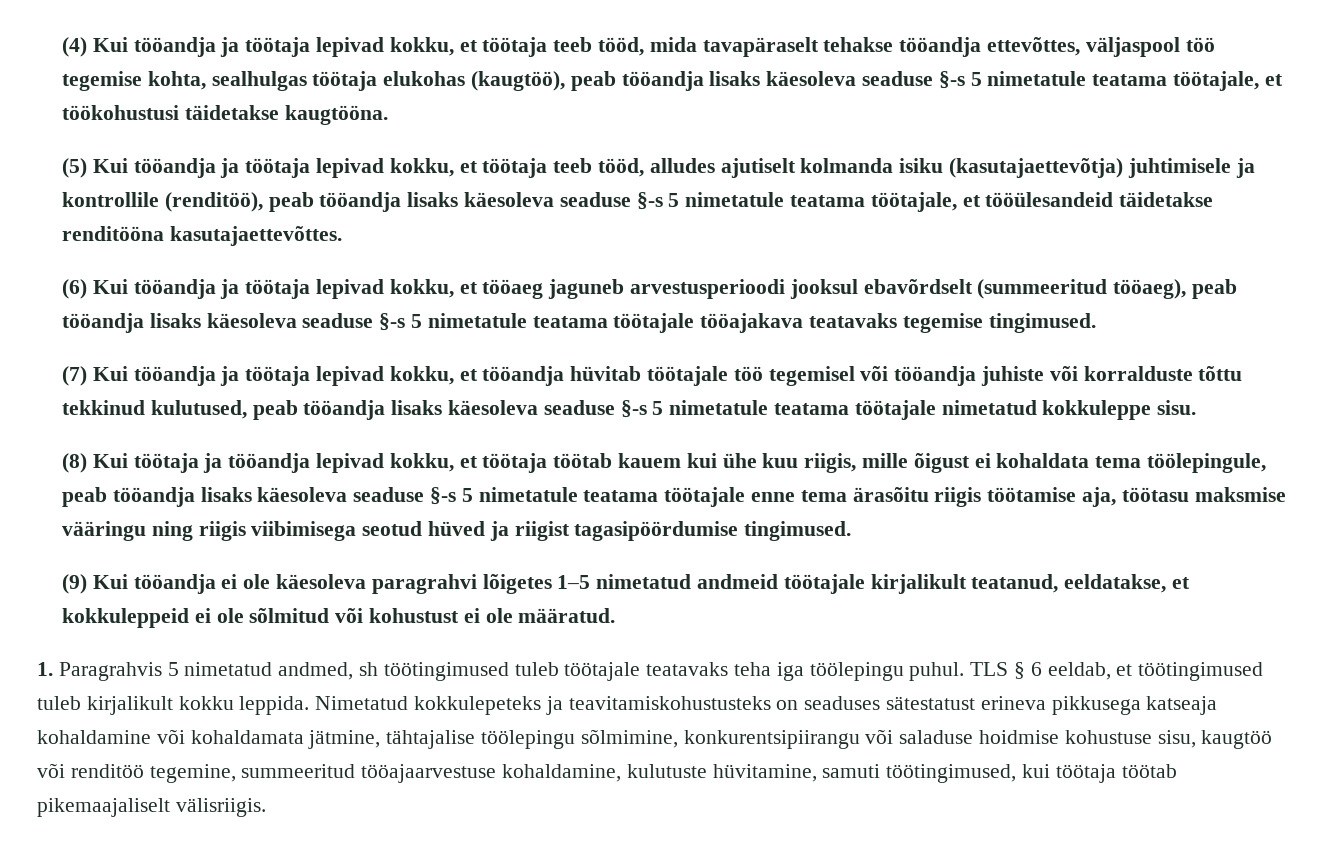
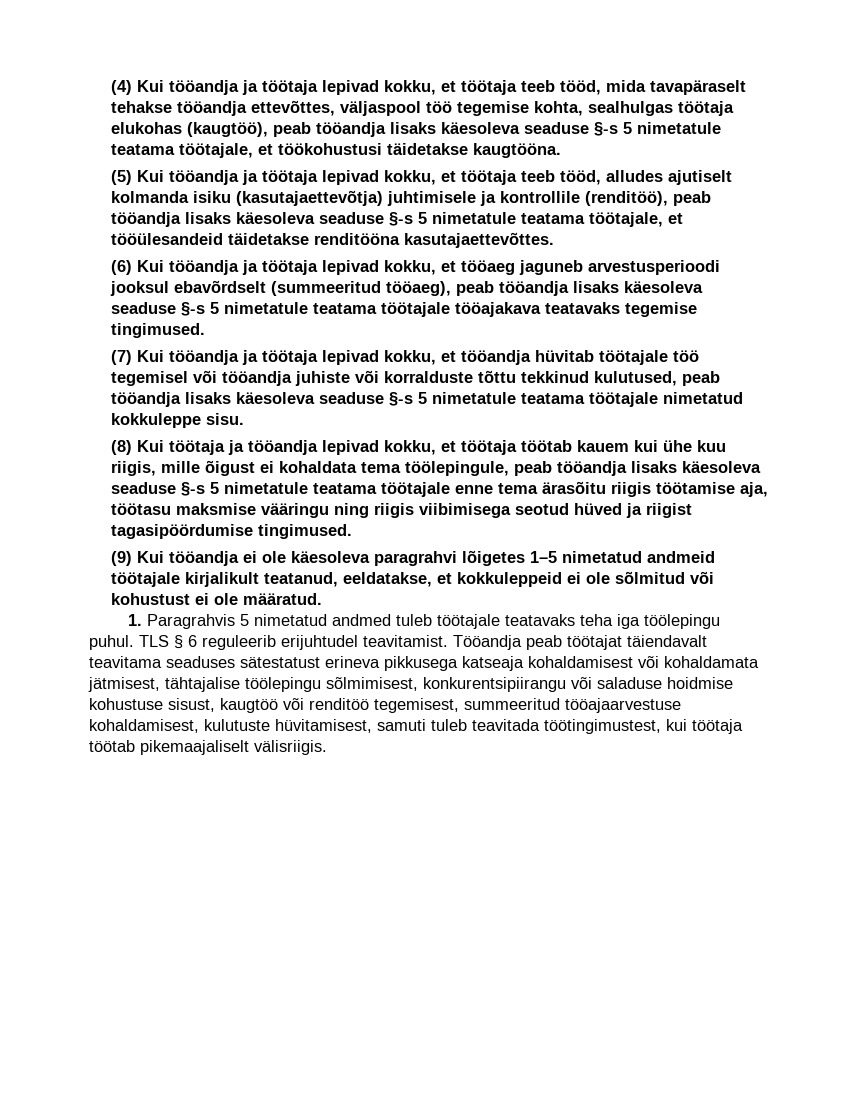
[278,662,509,681] andmed, sh töötingimused -> [332,614,392,626] andmed
[1047,662,1264,681] [37,696,799,715] eeldab, et töötingimused tuleb kirjalikult kokku leppida. Nimetatud kokkulepeteks ja teavitamiskohustusteks on -> [202,635,707,650] [89,656,162,668] reguleerib erijuhtudel teavitamist. Tööandja peab töötajat täiendavalt teavitama
[37,730,151,744] kohaldamine -> [528,656,633,668] kohaldamisest
[308,730,381,749] jätmine, -> [88,677,160,692] jätmisest,
[580,729,678,748] sõlmimine, -> [326,677,418,691] sõlmimisest,
[1157,730,1196,748] sisu, -> [168,698,215,712] sisust,
[149,764,236,783] tegemine, -> [374,698,459,713] tegemisest,
[502,764,1017,783] kohaldamine, kulutuste hüvitamine, samuti töötingimused, -> [89,719,661,734] kohaldamisest, kulutuste hüvitamisest, samuti tuleb teavitada töötingimustest,

